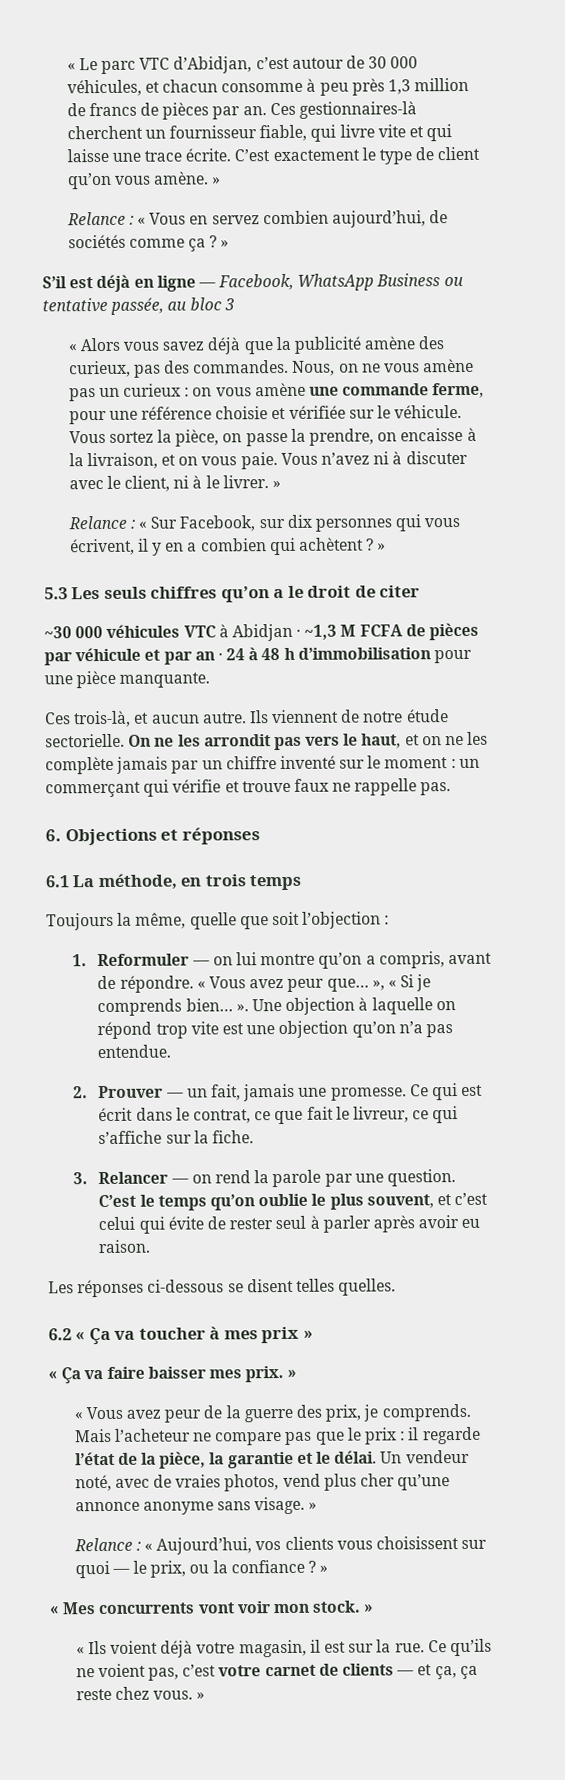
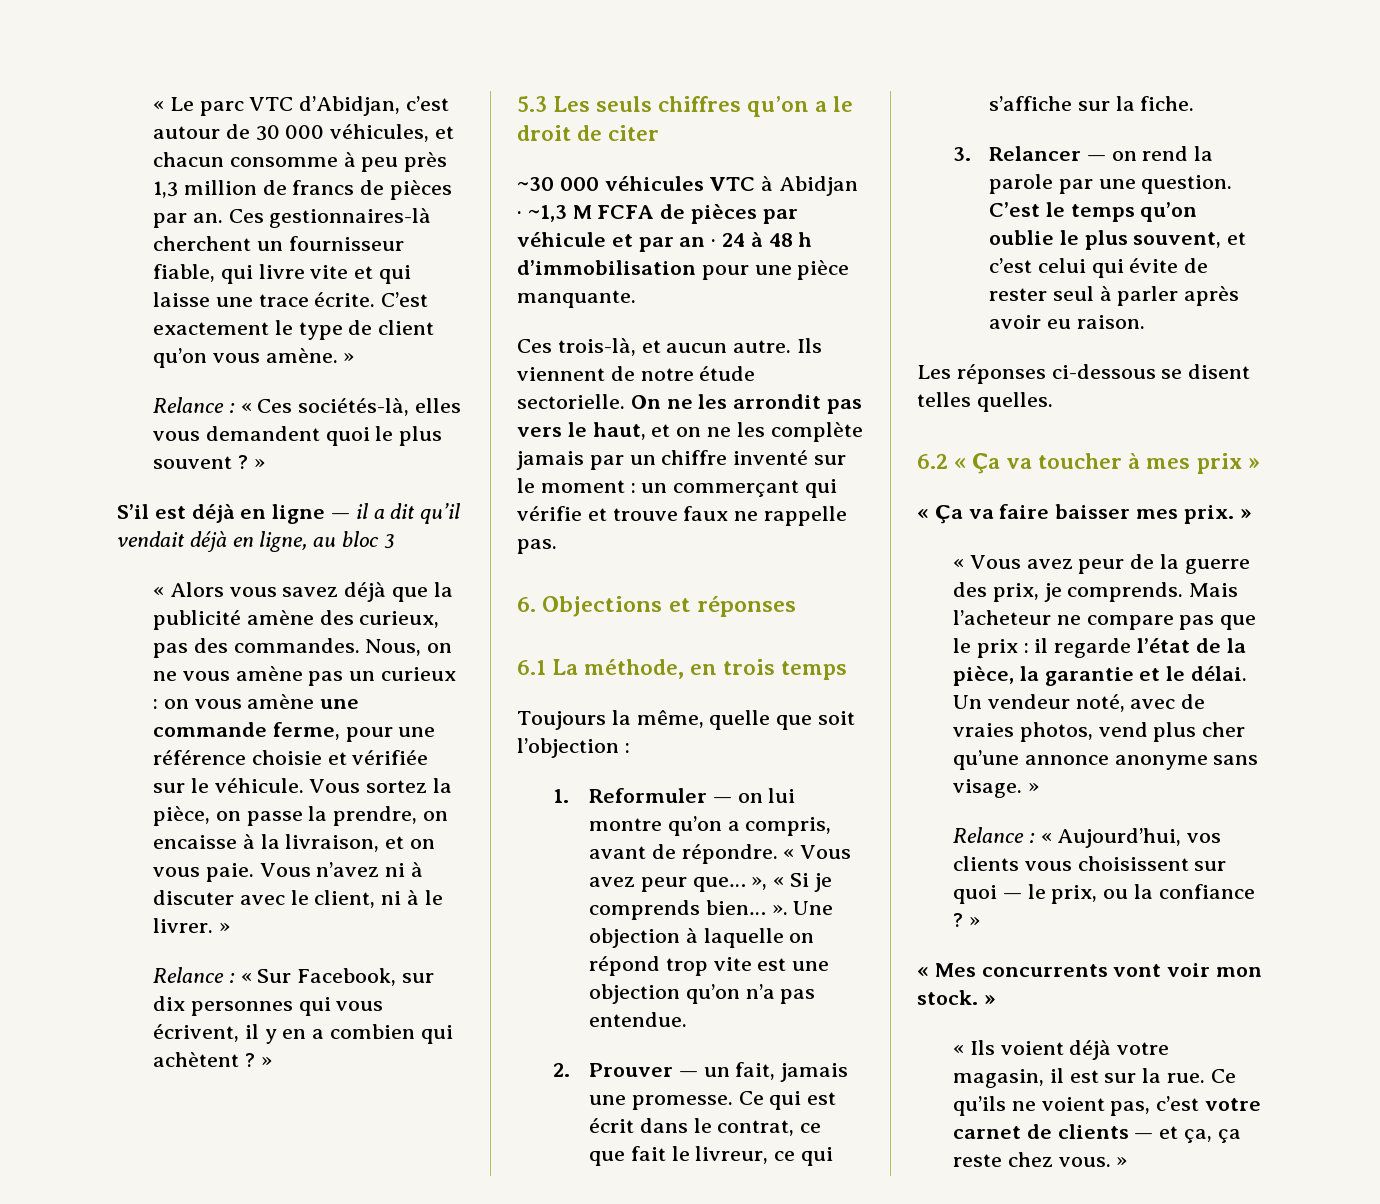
[149,210,449,228] [67,234,207,252] Vous en servez combien aujourd’hui, de sociétés comme ça -> [257,398,462,416] [152,426,443,446] [152,456,232,469] Ces sociétés-là, elles vous demandent quoi le plus souvent
[218,273,464,291] [42,297,165,315] Facebook, WhatsApp Business ou tentative passée, -> [355,503,461,524] [117,531,308,552] il a dit qu’il vendait déjà en ligne,

